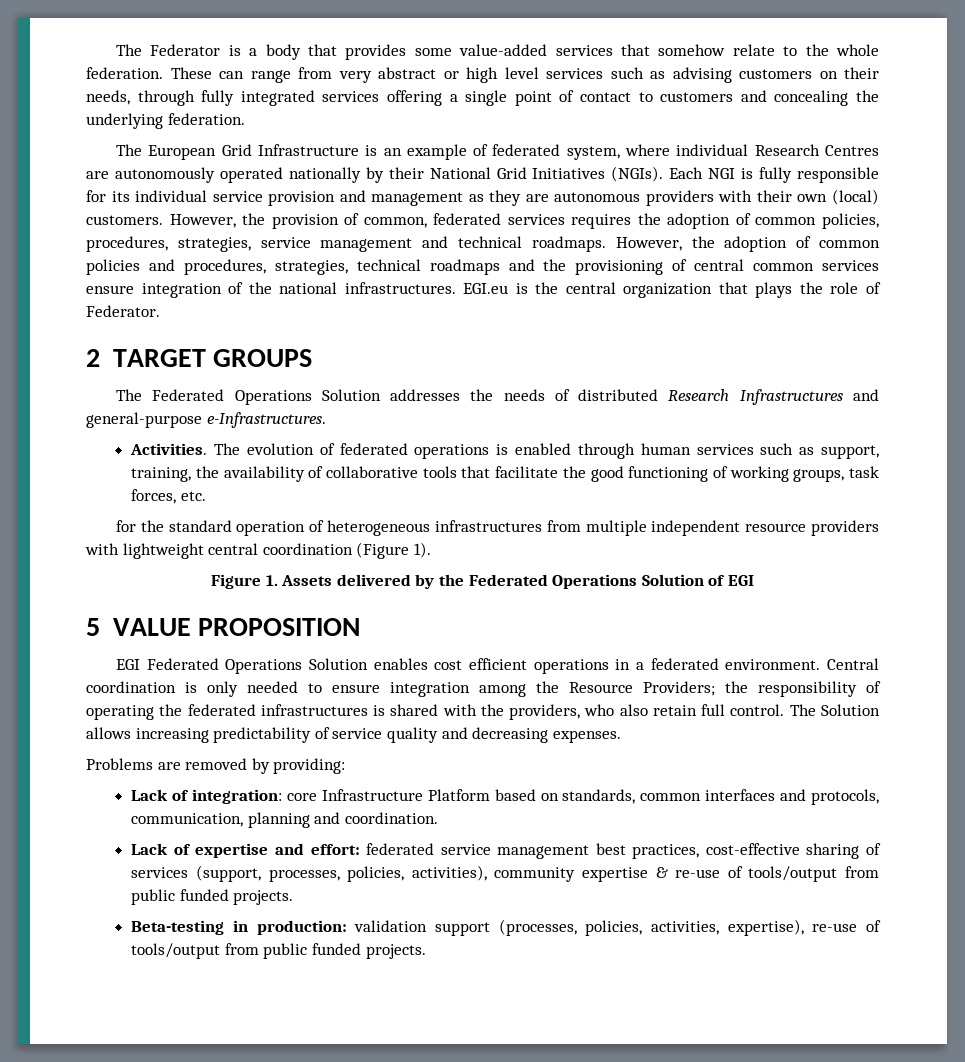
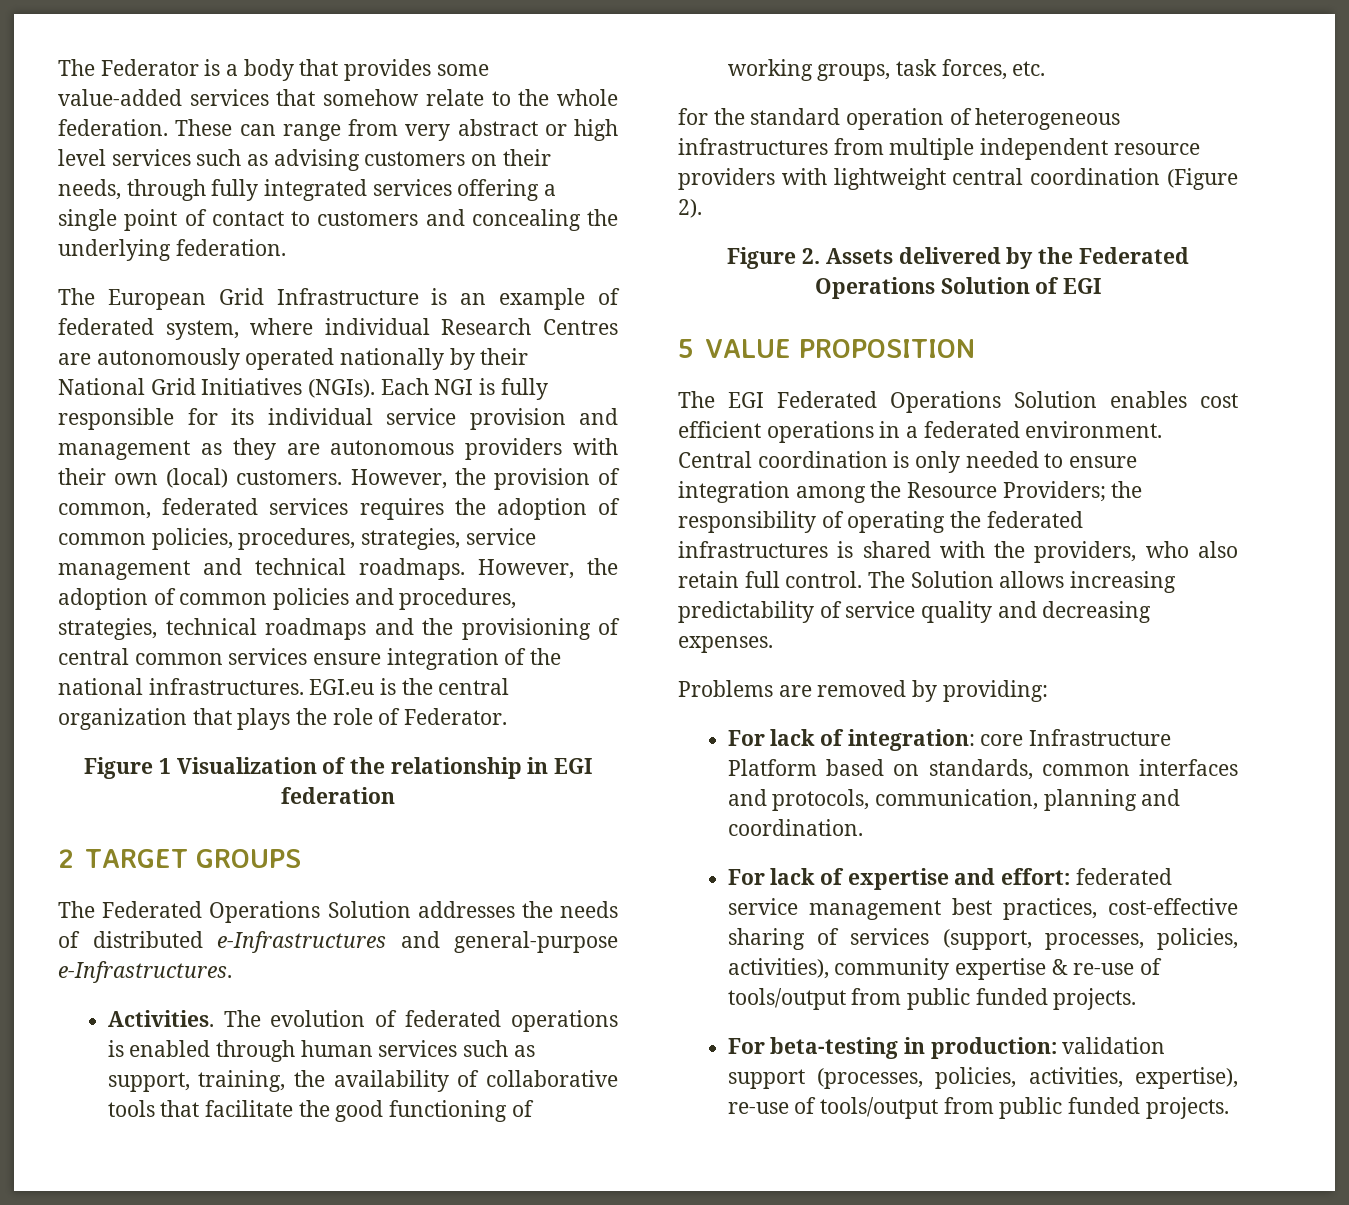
(160, 311) none -> [84,757,592,779] [281,787,395,804] // Figure 1 Visualization of the relationship in EGI federation
[668,389,843,405] Research Infrastructures -> [217,931,386,953] e-Infrastructures
[413,542,431,558] [211,574,278,589] 1). // Figure 1. -> [678,199,702,218] [727,247,821,269] 2). // Figure 2.
(361, 627) none -> [678,391,715,408] The
[131,789,169,801] Lack -> [727,729,816,746] For lack
[131,843,169,855] Lack -> [727,868,816,885] For lack
[131,920,225,935] Beta-testing -> [727,1037,899,1059] For beta-testing

